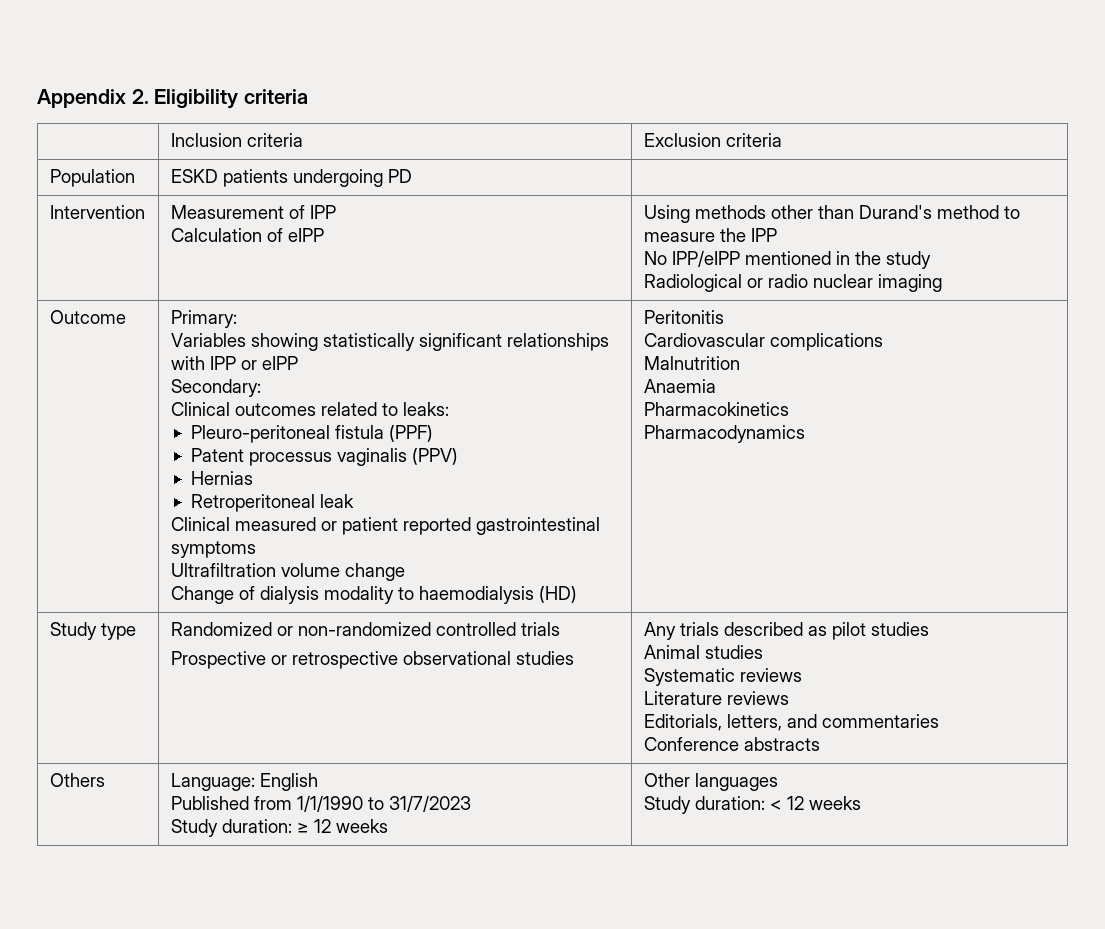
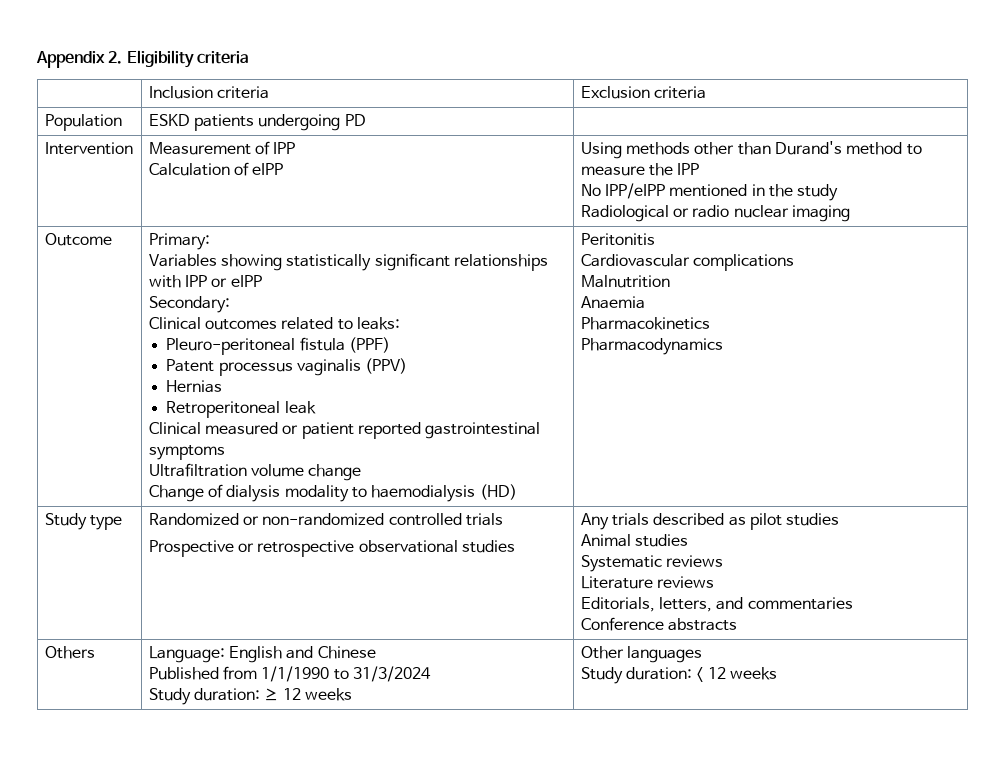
(318, 782) none -> [286,646,376,659] and Chinese
[388,795,471,812] 31/7/2023 -> [352,666,431,682] 31/3/2024

